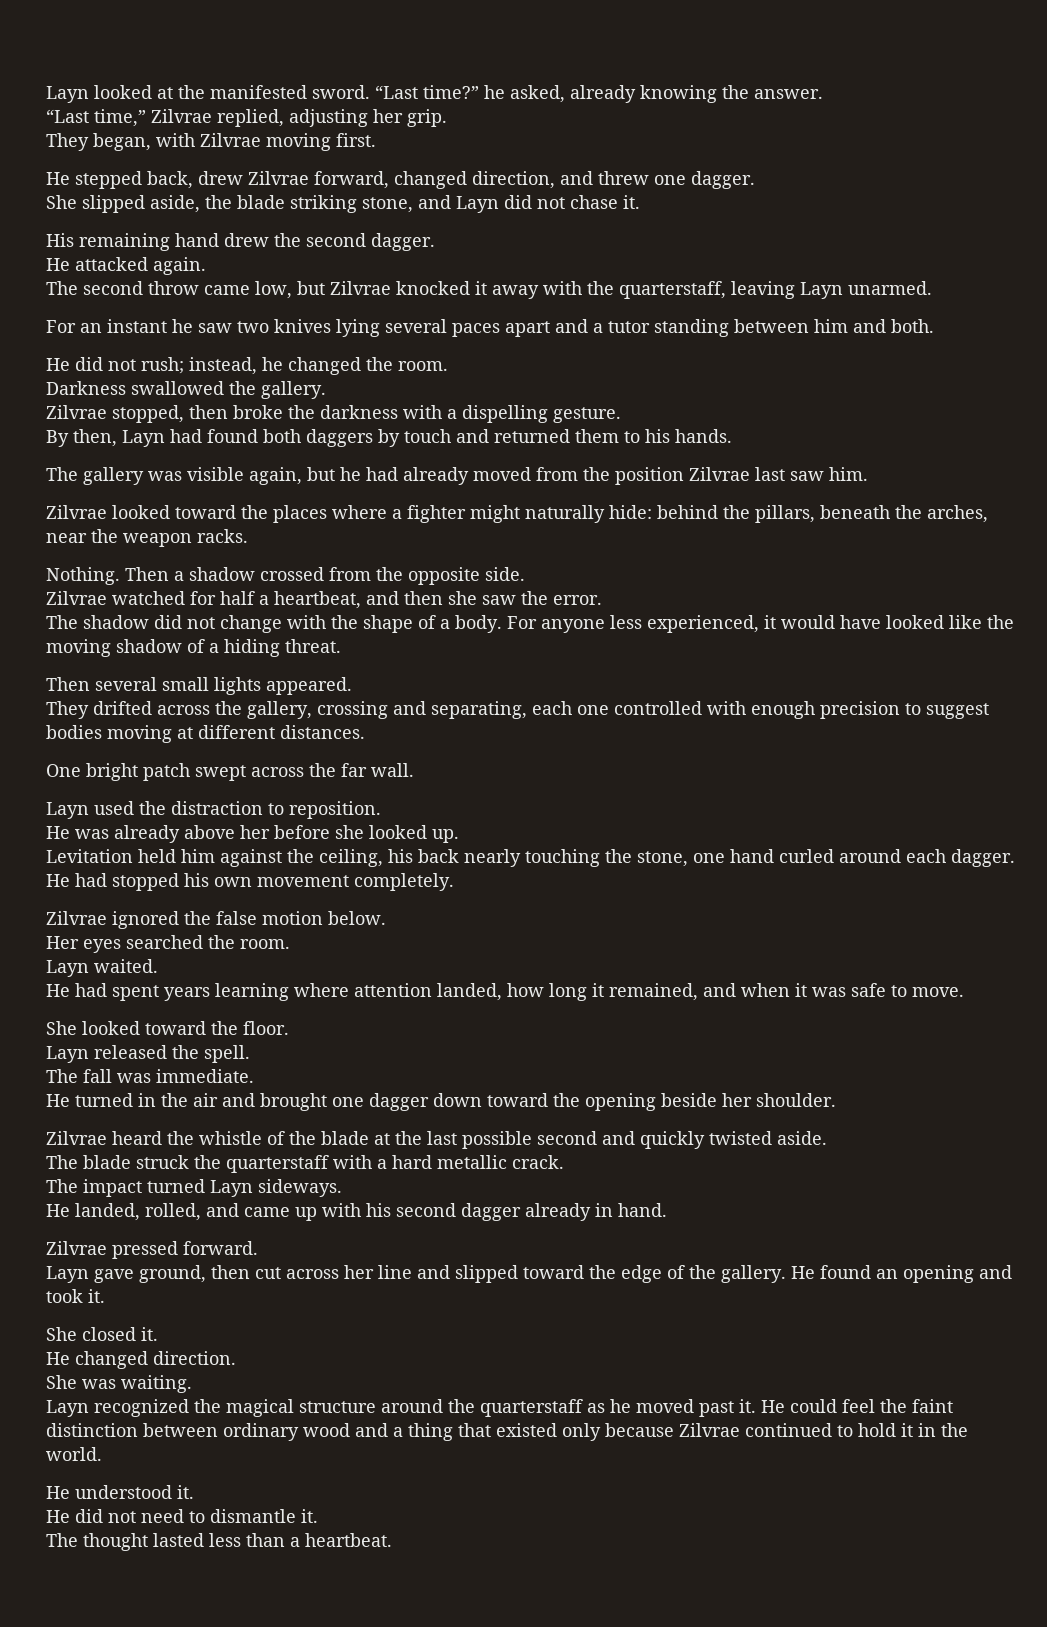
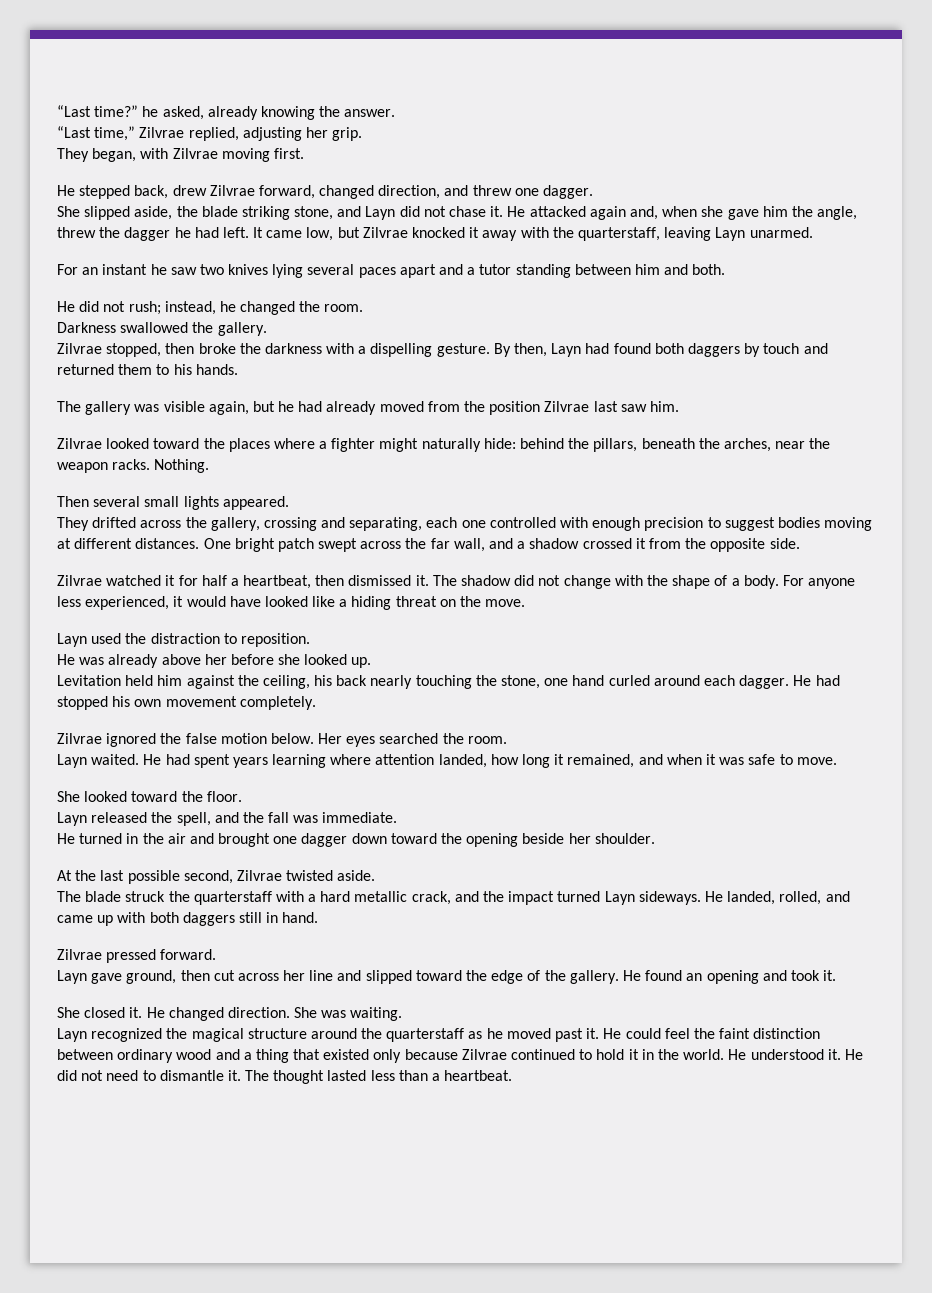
[46,85,370,103] Layn looked at the manifested sword. -> (57, 111) none
[46,233,435,251] [46,257,206,275] [46,281,199,295] // His remaining hand drew the second dagger. // He attacked again. // The second throw -> [507,206,858,220] [57,227,264,241] He attacked again and, when she gave him the angle, threw the dagger he had left. It
(621, 415) // -> (490, 350) none
(248, 536) // -> (151, 464) none
[125,567,525,585] [46,591,602,609] [46,615,1014,633] [46,639,341,657] Then a shadow crossed from the opposite side. // Zilvrae watched for half a heartbeat, and then she saw the error. // The shadow did not change with the shape of a body. For anyone less experienced, it would have looked like the moving shadow of a hiding threat. -> (210, 466) none
(365, 732) // -> (200, 543) none
[371,763,414,777] wall. -> [453,538,800,552] [57,575,856,589] [57,596,526,610] wall, and a shadow crossed it from the opposite side. // Zilvrae watched it for half a heartbeat, then dismissed it. The shadow did not change with the shape of a body. For anyone less experienced, it would have looked like a hiding threat on the move.
(386, 918) // -> (314, 738) none
(158, 966) // -> (140, 759) none
[204,1045,250,1063] [46,1069,78,1083] spell. // The -> [176,812,264,826] spell, and the
[46,1131,705,1149] Zilvrae heard the whistle of the blade at the last possible second and quickly -> [57,870,282,884] At the last possible second, Zilvrae
[512,1155,564,1169] [46,1179,78,1193] crack. // The -> [411,891,505,905] crack, and the
(342, 1188) // -> (701, 898) none
[366,1203,591,1221] his second dagger already -> [149,912,262,926] both daggers still
(158, 1334) // -> (143, 1012) none
(236, 1358) // -> (290, 1012) none
(102, 1454) // -> (725, 1054) none
(194, 1492) // -> (841, 1054) none
(318, 1516) // -> (241, 1075) none

